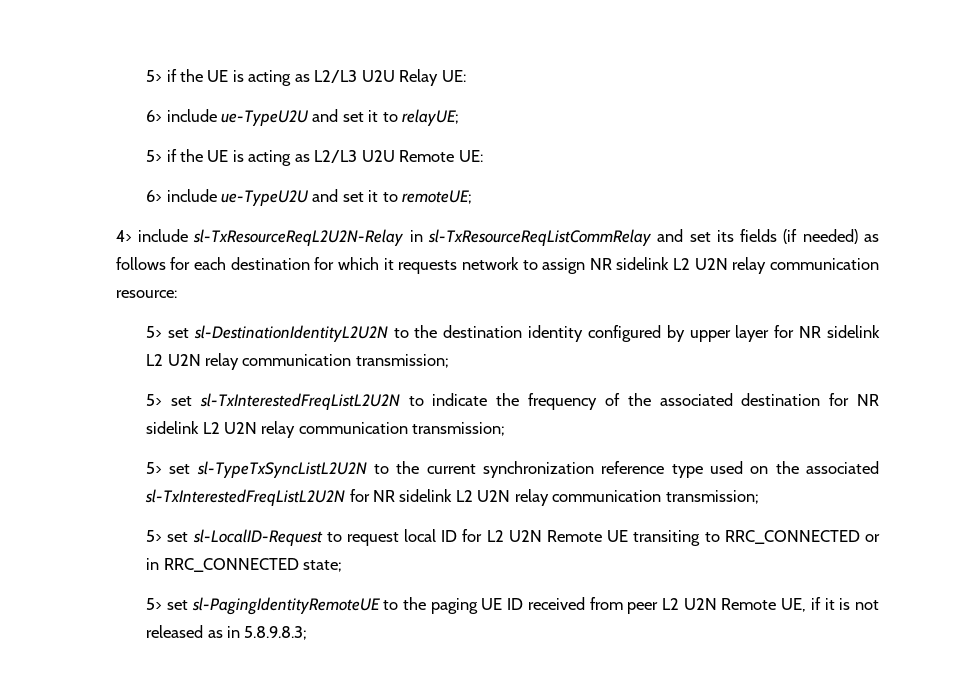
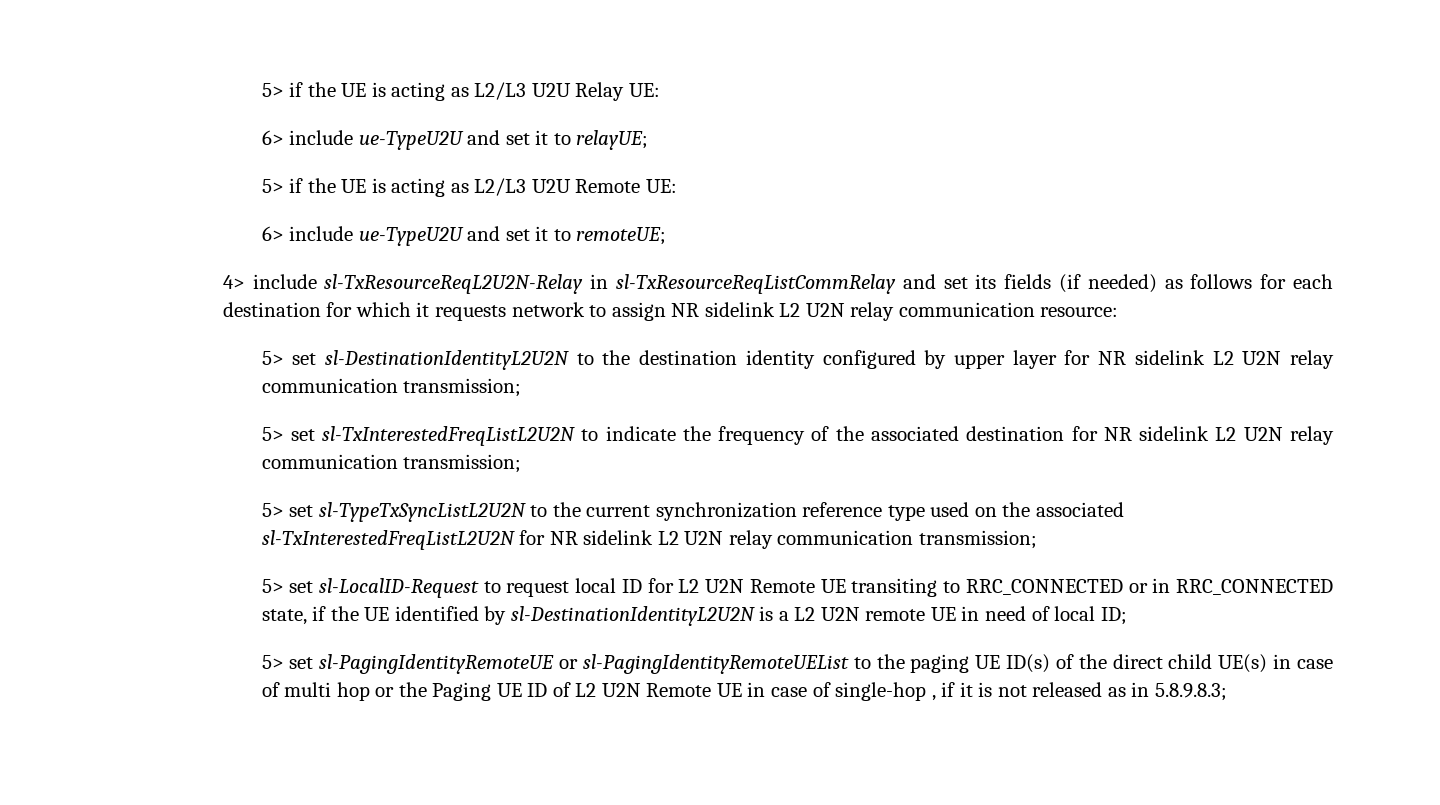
[303,560,343,572] state; -> [261,606,1127,626] state, if the UE identified by sl-DestinationIdentityL2U2N is a L2 U2N remote UE in need of local ID;
(380, 606) none -> [559,654,849,674] or sl-PagingIdentityRemoteUEList
[507,597,807,614] ID received from peer L2 U2N Remote UE, -> [1006,654,1334,673] [261,682,936,701] ID(s) of the direct child UE(s) in case of multi hop or the Paging UE ID of L2 U2N Remote UE in case of single-hop ,

